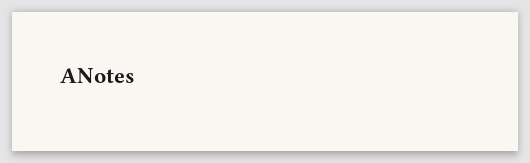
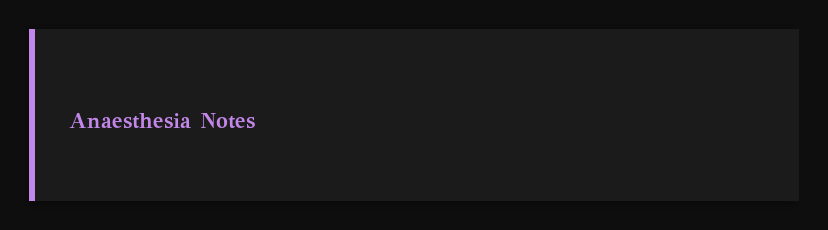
[60,68,135,83] ANotes -> [69,113,255,129] Anaesthesia Notes

